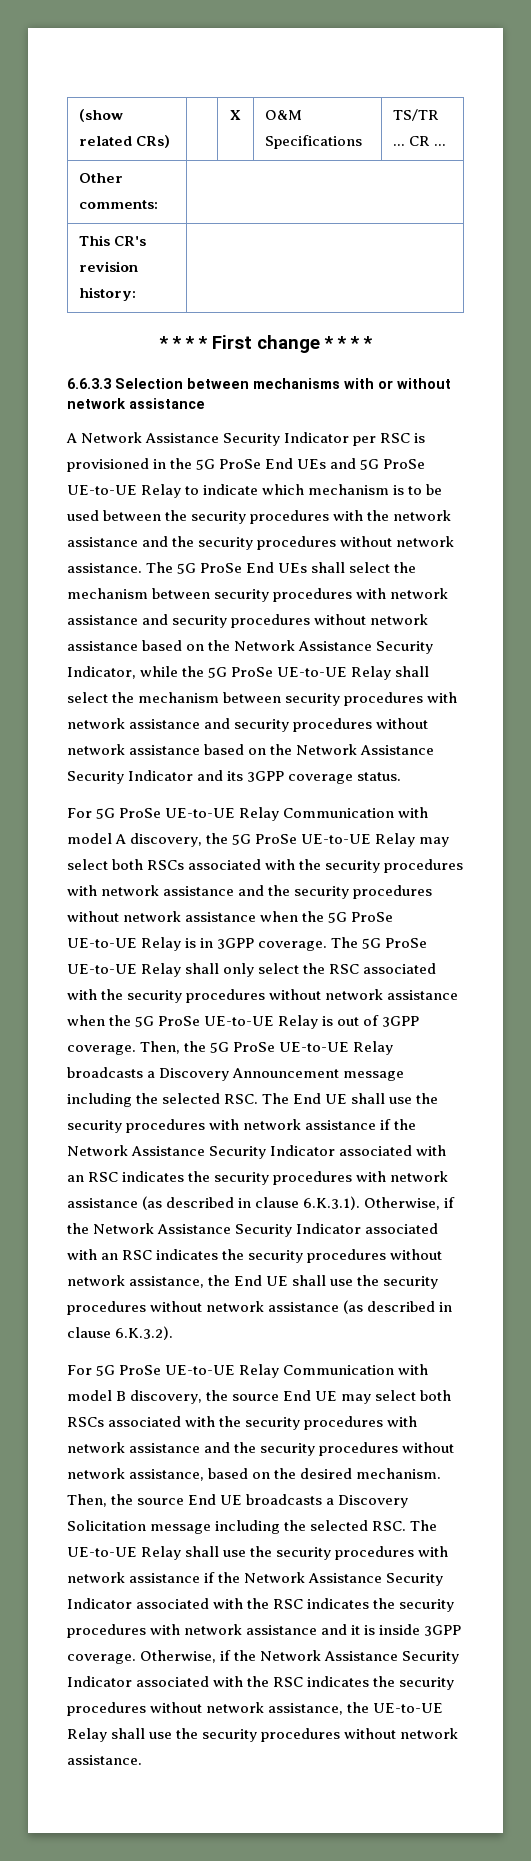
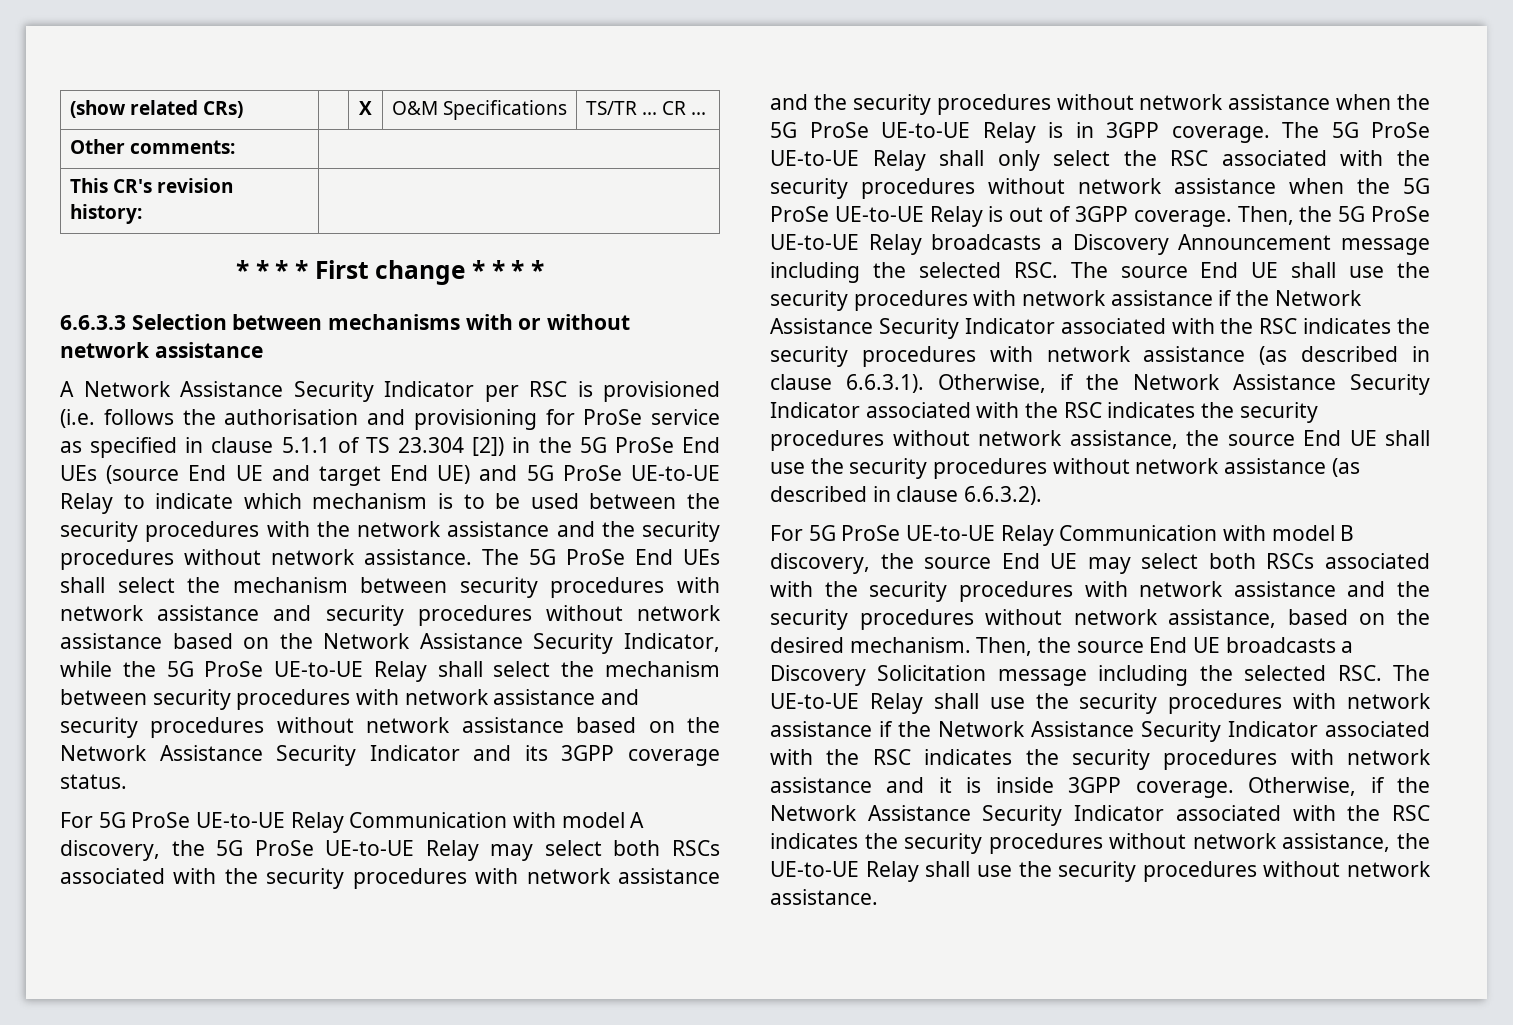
(149, 465) none -> [60,409,720,430] [60,437,505,458] (i.e. follows the authorisation and provisioning for ProSe service as specified in clause 5.1.1 of TS 23.304 [2])
(327, 464) none -> [106,465,471,486] (source End UE and target End UE)
(290, 1098) none -> [1120,266,1188,278] source
[67,1175,84,1182] an -> [1220,318,1254,334] the
[303,1196,456,1210] [67,1223,439,1237] [67,1249,443,1263] [67,1275,231,1288] 6.K.3.1). Otherwise, if the Network Assistance Security Indicator associated with an RSC indicates the security procedures without network assistance, the -> [846,374,1430,395] [770,402,1318,423] [770,430,1295,451] 6.6.3.1). Otherwise, if the Network Assistance Security Indicator associated with the RSC indicates the security procedures without network assistance, the source
[115,1326,174,1340] 6.K.3.2). -> [964,486,1043,505] 6.6.3.2).

